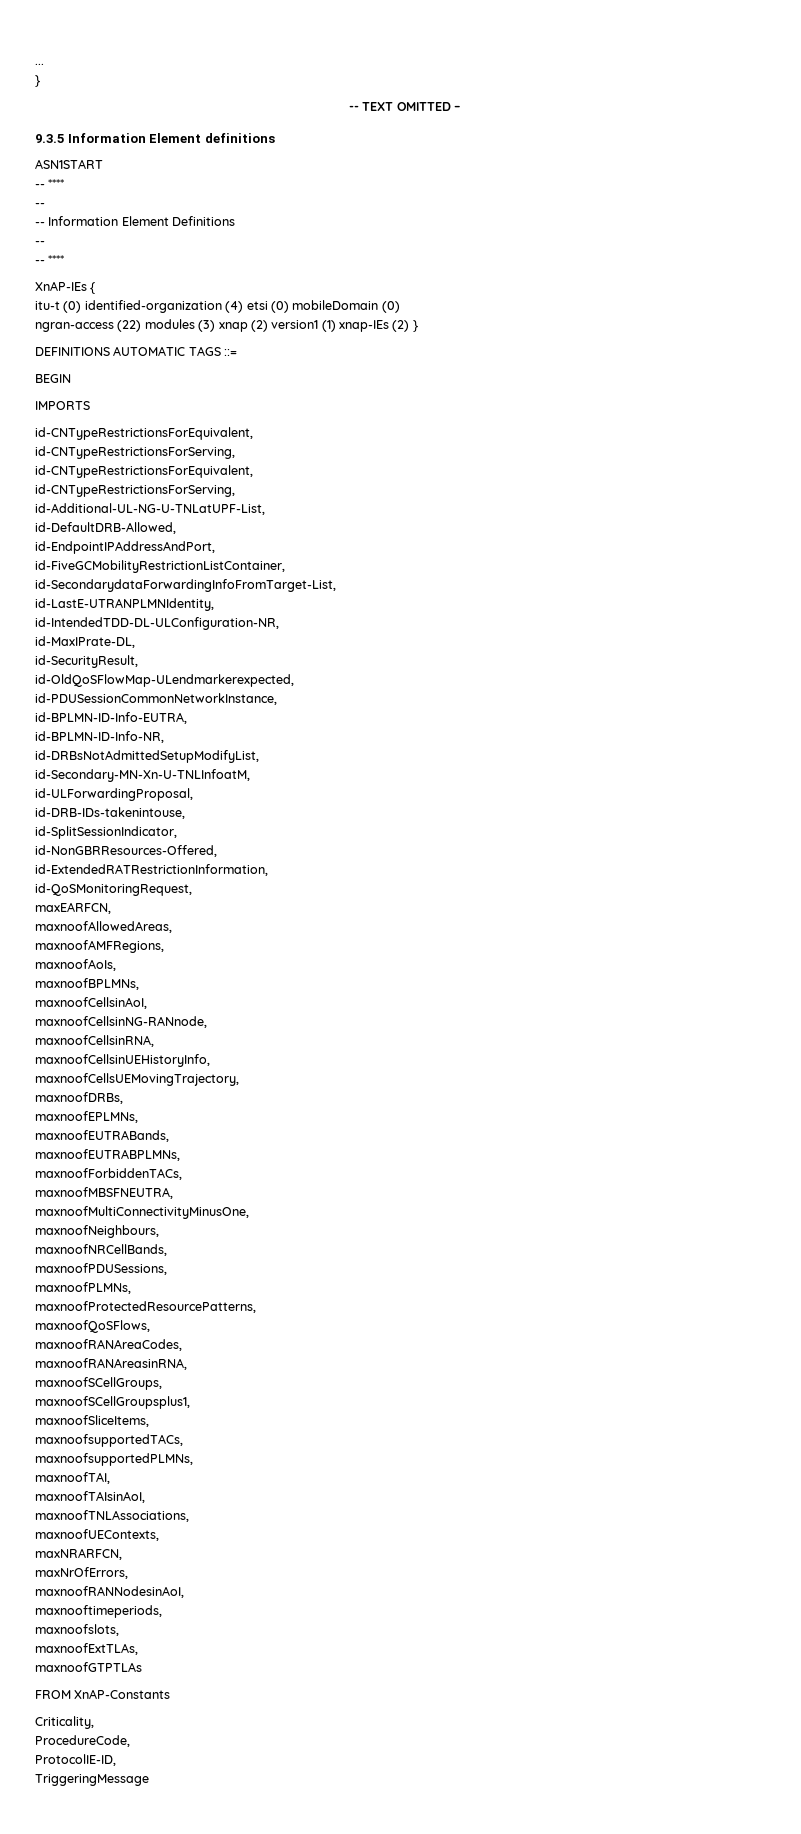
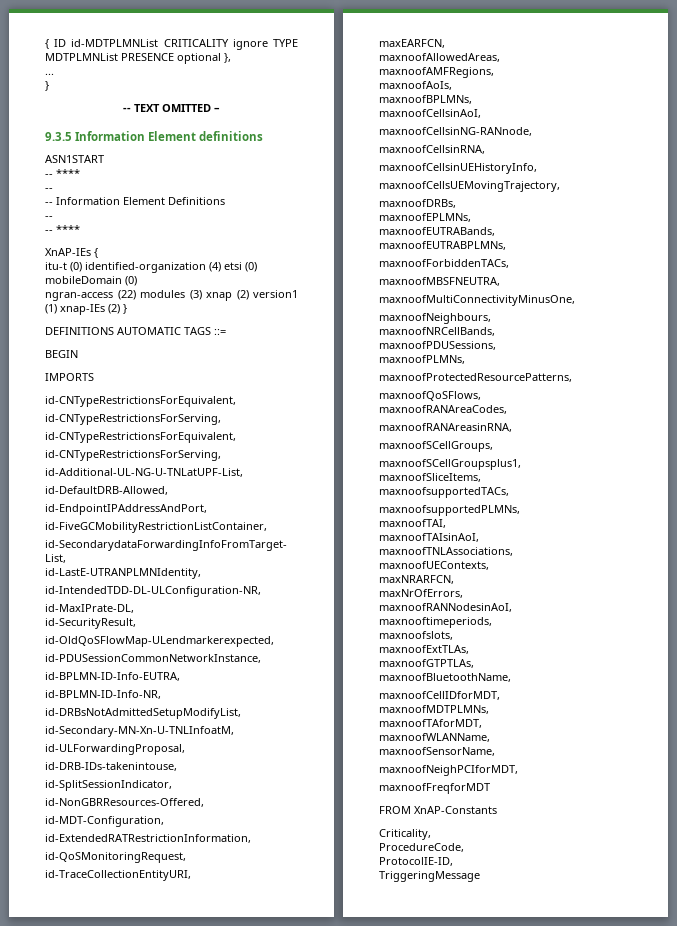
(35, 64) none -> [45,39,298,50] [45,53,231,64] { ID id-MDTPLMNList CRITICALITY ignore TYPE MDTPLMNList PRESENCE optional }, //
(217, 851) none -> [45,816,164,827] // id-MDT-Configuration,
(192, 889) none -> [45,870,191,881] // id-TraceCollectionEntityURI,
[35,1662,142,1672] maxnoofGTPTLAs -> [379,659,474,668] [379,673,511,682] [379,691,500,700] [379,705,489,714] [379,719,482,728] [379,733,490,742] [379,747,495,756] [379,765,518,776] [379,783,490,794] maxnoofGTPTLAs, // maxnoofBluetoothName, // maxnoofCellIDforMDT, // maxnoofMDTPLMNs, // maxnoofTAforMDT, // maxnoofWLANName, // maxnoofSensorName, // maxnoofNeighPCIforMDT, // maxnoofFreqforMDT

